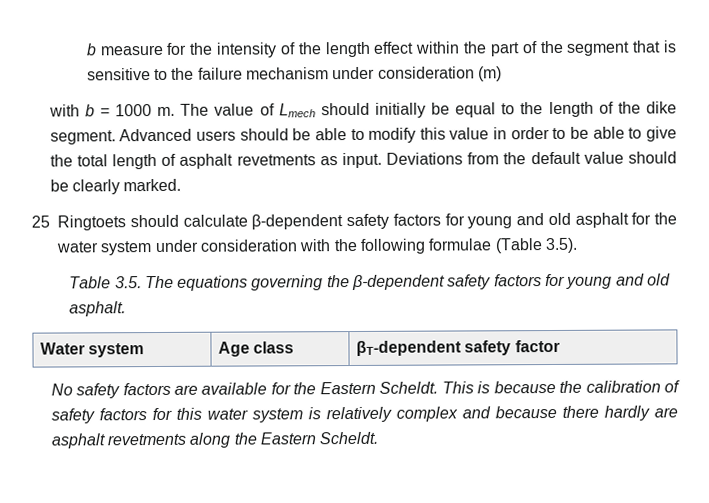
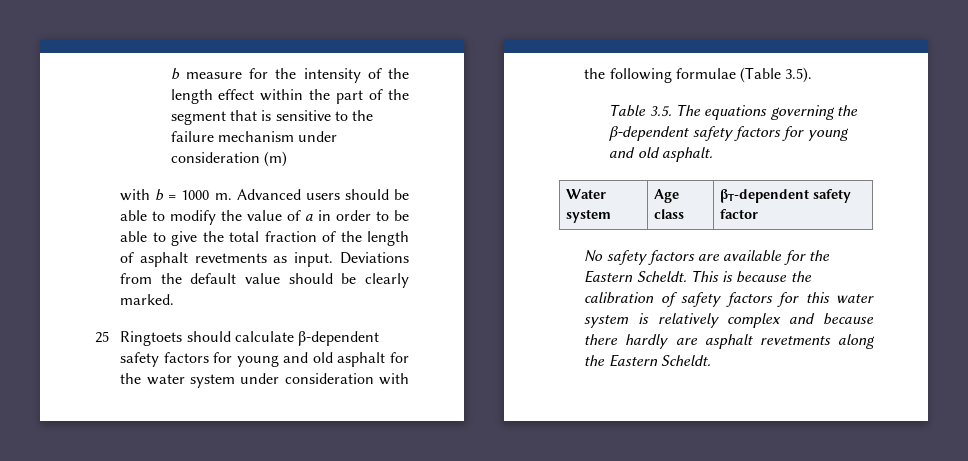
[180,101,678,118] [49,130,116,145] The value of Lmech should initially be equal to the length of the dike segment. -> (232, 196) none
[419,127,490,140] this value -> [221,210,314,221] the value of a
(108, 160) none -> [264,231,362,242] fraction of the

